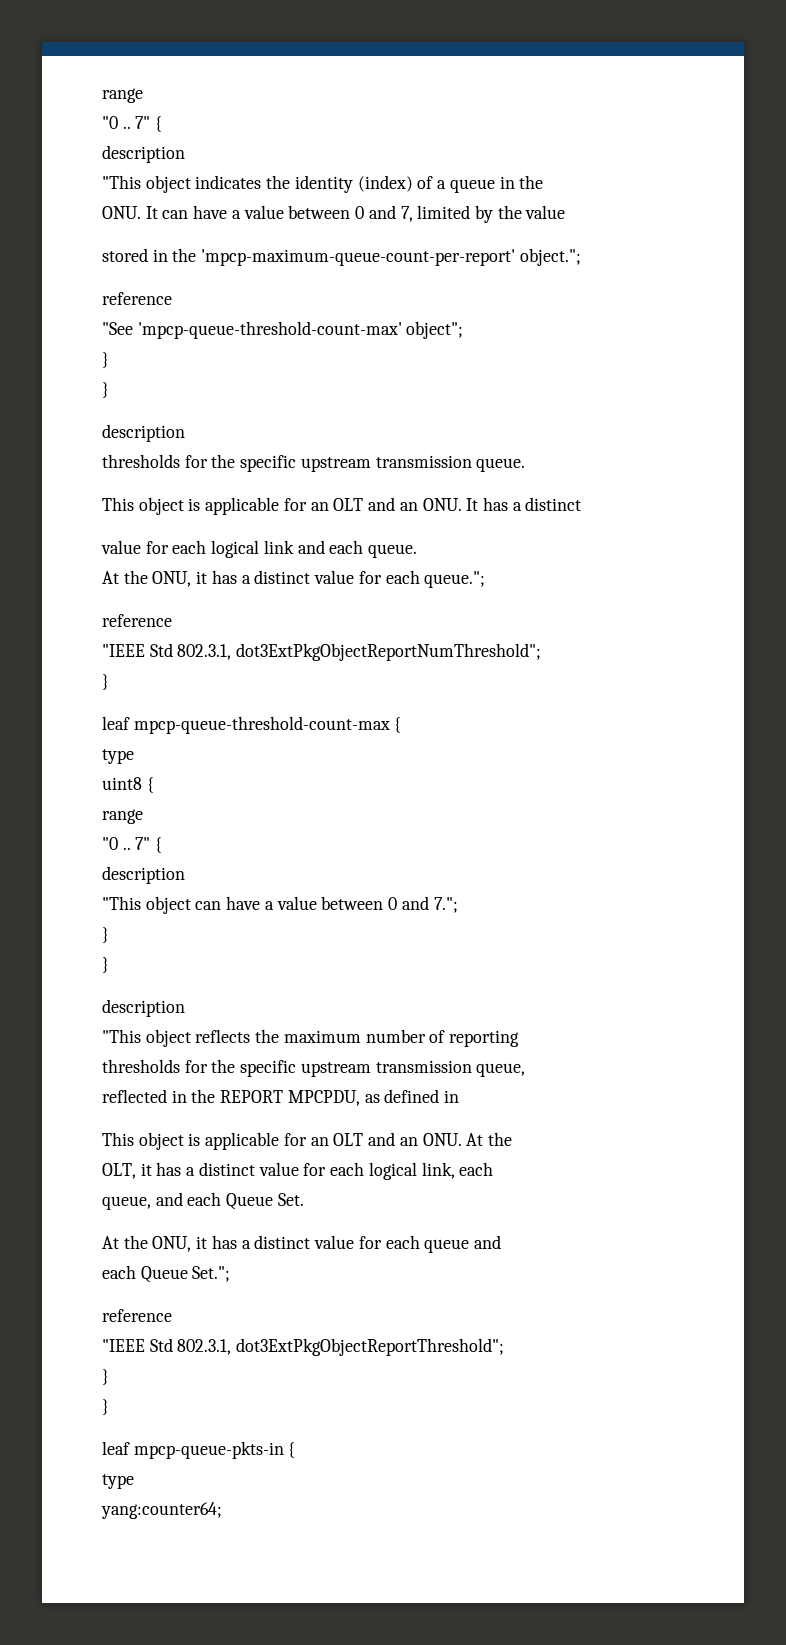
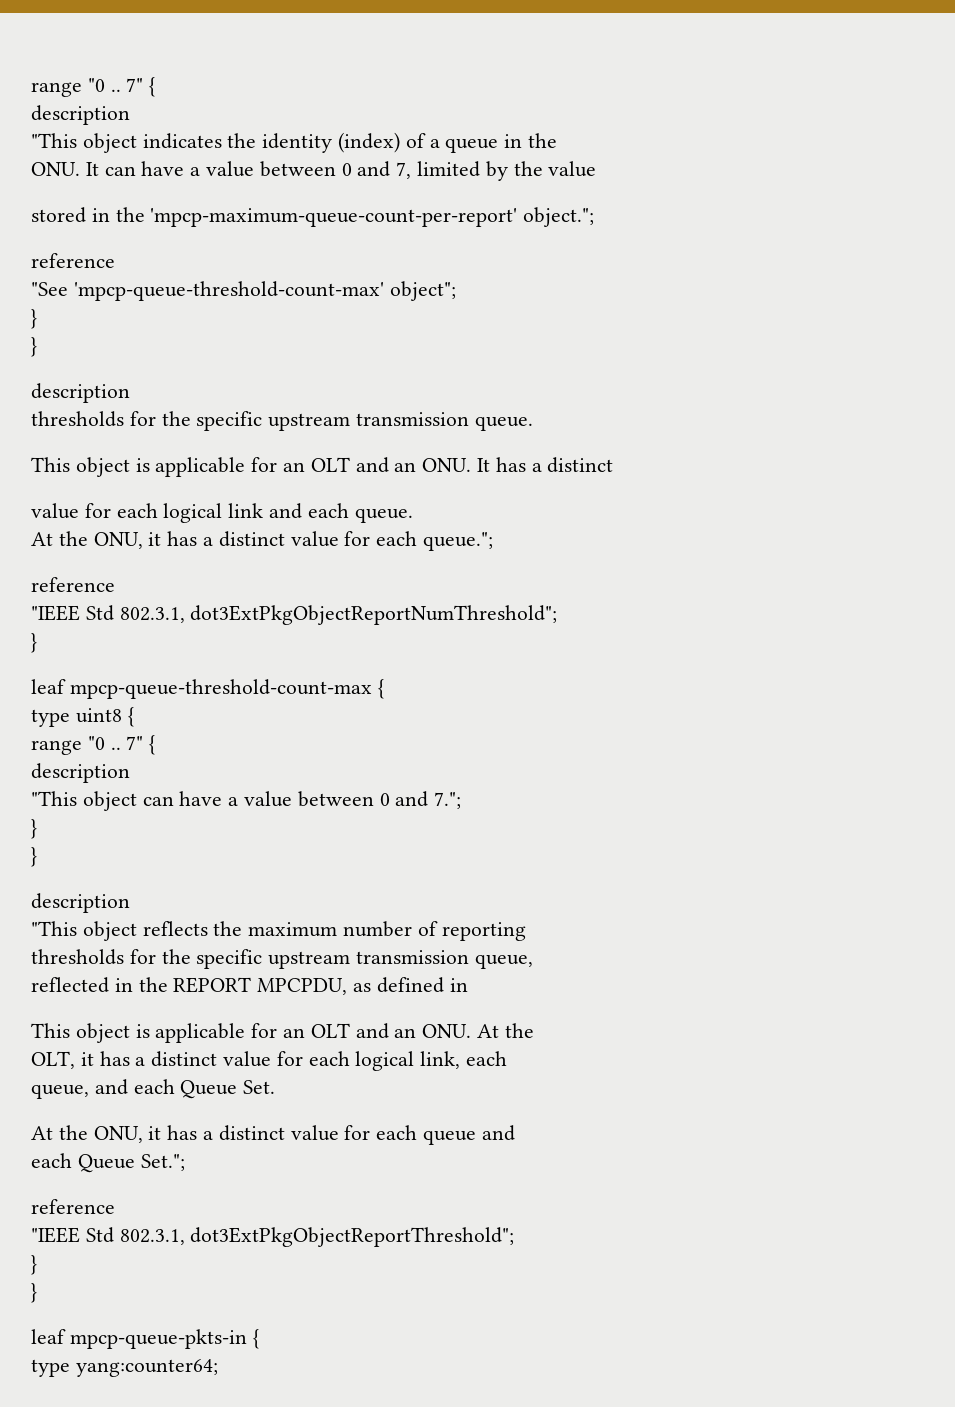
[102,88,143,103] range // -> [31,82,82,97] range
(134, 756) // -> (70, 718) none
(143, 816) // -> (82, 747) none
(134, 1481) // -> (70, 1368) none

